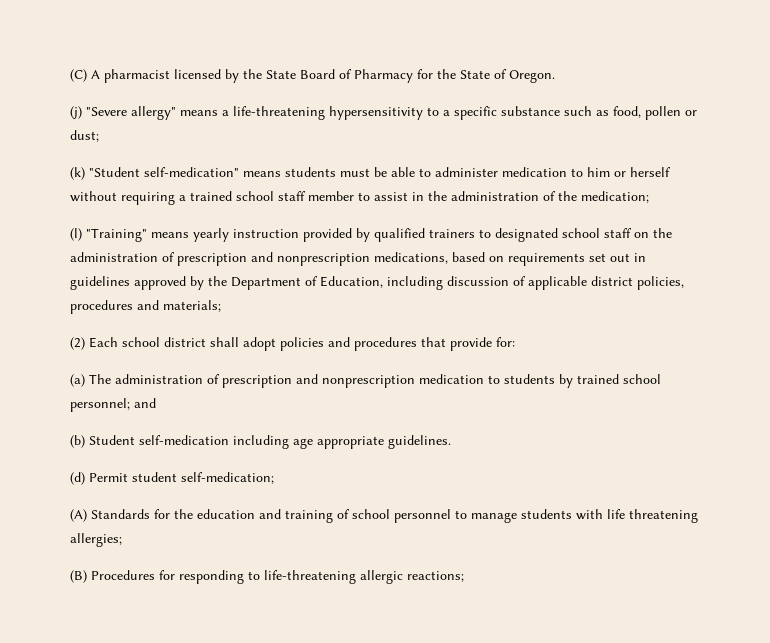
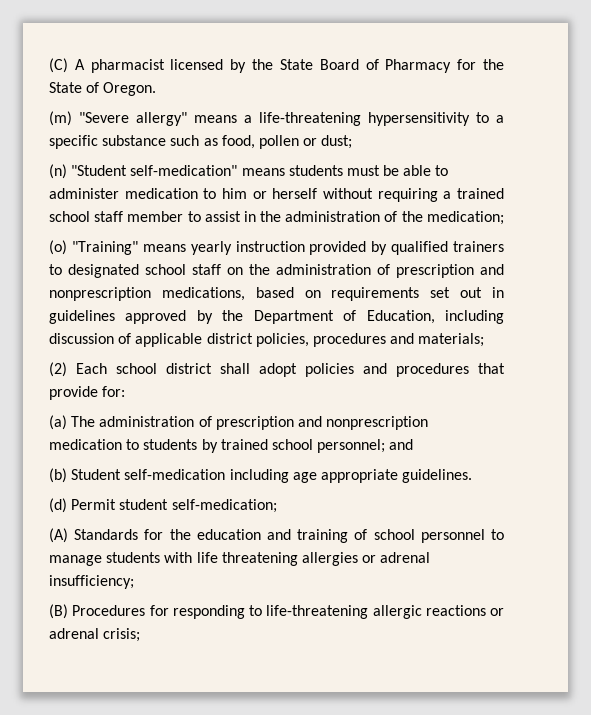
[70,106,82,119] (j) -> [49,111,72,126] (m)
[70,167,85,180] (k) -> [49,164,67,179] (n)
[70,228,82,241] (l) -> [49,240,67,255] (o)
[70,533,122,547] allergies; -> [301,552,431,566] [49,575,134,589] allergies or adrenal insufficiency;
[407,571,464,582] reactions; -> [425,605,504,616] [49,628,141,642] reactions or adrenal crisis;

